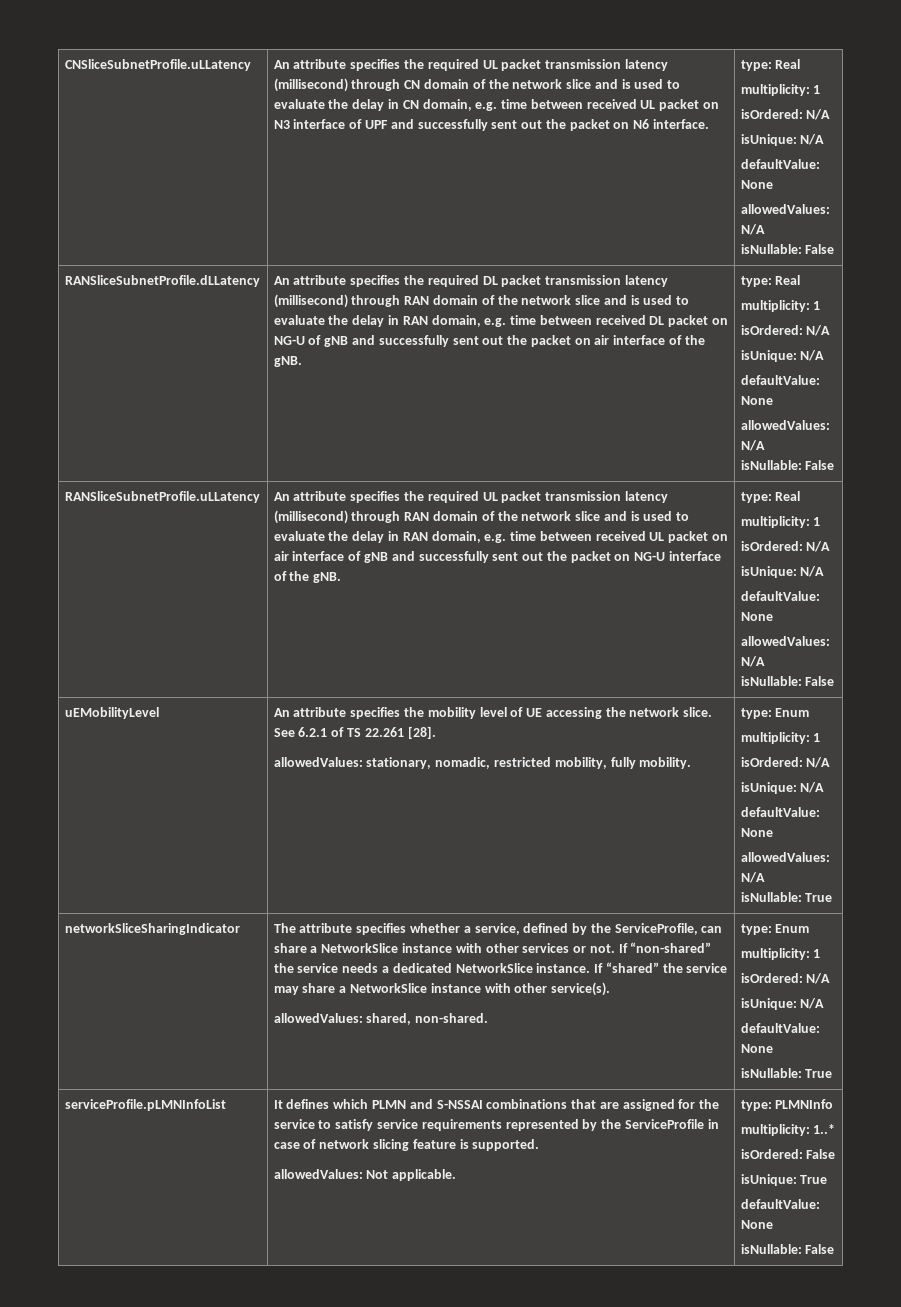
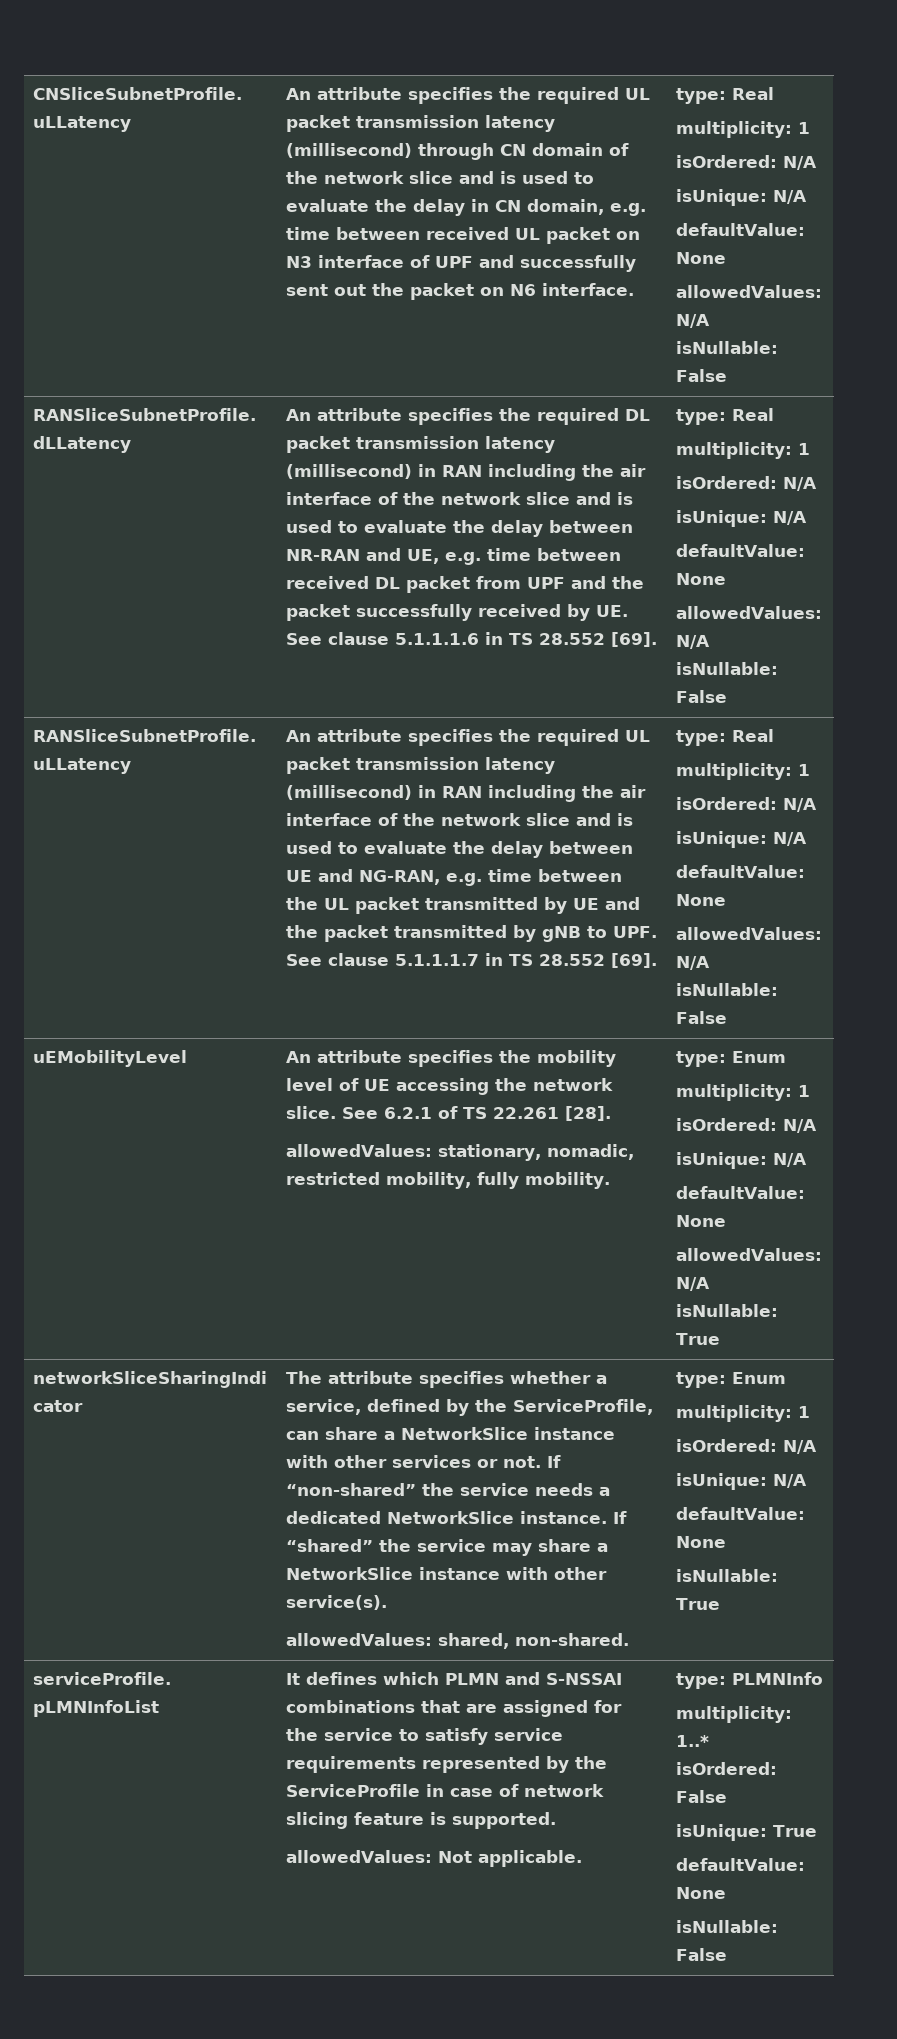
[351,295,478,307] through RAN domain -> [418,464,647,481] [286,492,373,505] in RAN including the air interface
[387,315,481,327] in RAN domain, -> [549,520,634,533] [286,548,440,564] between NR-RAN and UE,
[711,318,728,325] [273,335,705,347] [273,356,302,367] on NG-U of gNB and successfully sent out the packet on air interface of the gNB. -> [476,576,645,589] [286,604,629,621] [286,632,658,647] from UPF and the packet successfully received by UE. See clause 5.1.1.1.6 in TS 28.552 [69].
[351,511,478,523] through RAN domain -> [418,785,647,802] [286,813,373,826] in RAN including the air interface
[387,531,728,543] [273,551,721,563] [273,571,342,583] in RAN domain, e.g. time between received UL packet on air interface of gNB and successfully sent out the packet on NG-U interface of the gNB. -> [549,841,634,854] [286,869,623,886] [286,897,641,914] [286,925,658,942] [286,953,658,968] between UE and NG-RAN, e.g. time between the UL packet transmitted by UE and the packet transmitted by gNB to UPF. See clause 5.1.1.1.7 in TS 28.552 [69].

